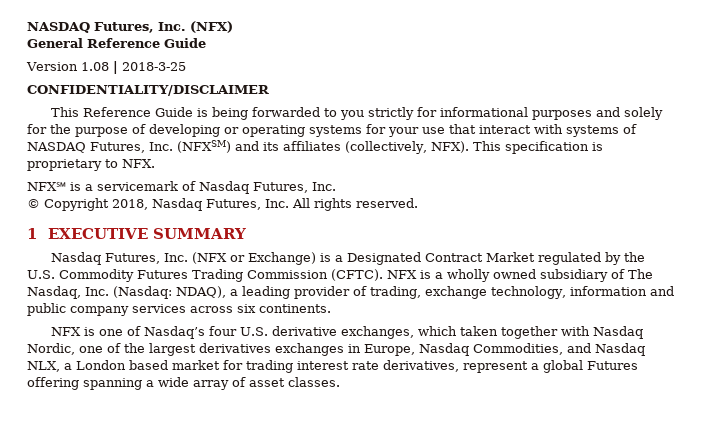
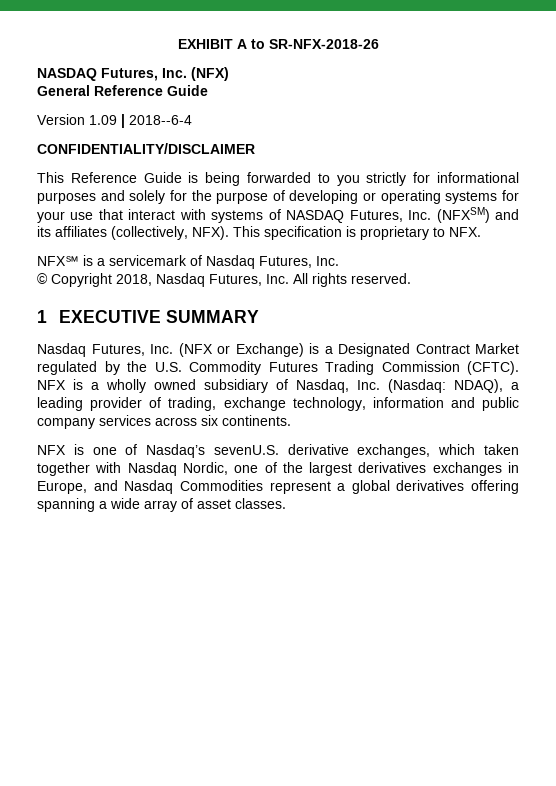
(27, 27) none -> [177,39,379,49] EXHIBIT A to SR-NFX-2018-26 //
[80,61,186,74] 1.08 | 2018-3-25 -> [89,114,192,128] 1.09 | 2018--6-4
[627,269,653,279] The -> (288, 384) none
[208,326,268,336] four U.S. -> [213,445,279,455] sevenU.S.
[419,343,645,356] [27,360,459,373] Nasdaq Commodities, and Nasdaq NLX, a London based market for trading interest rate derivatives, -> [93,480,263,494] and Nasdaq Commodities
[587,361,638,370] Futures -> [396,480,465,491] derivatives

